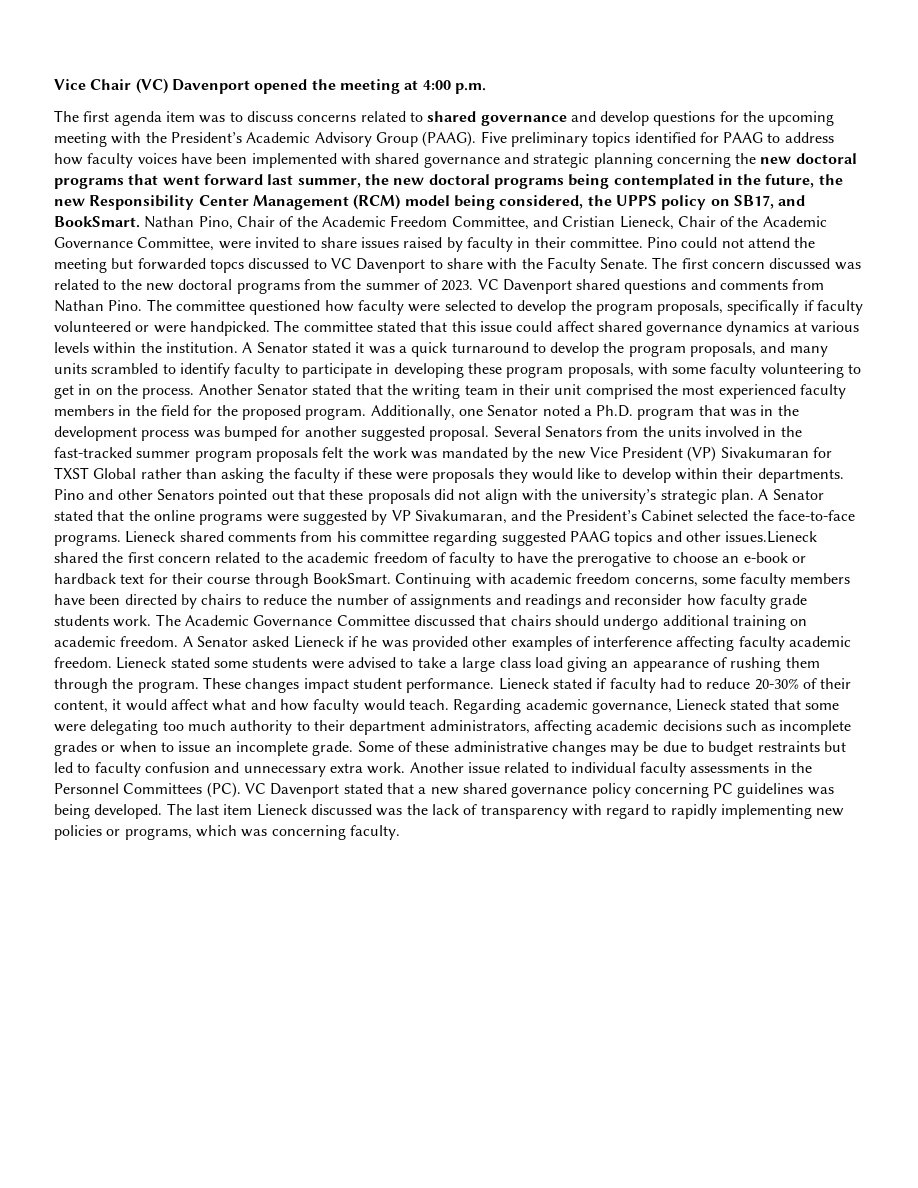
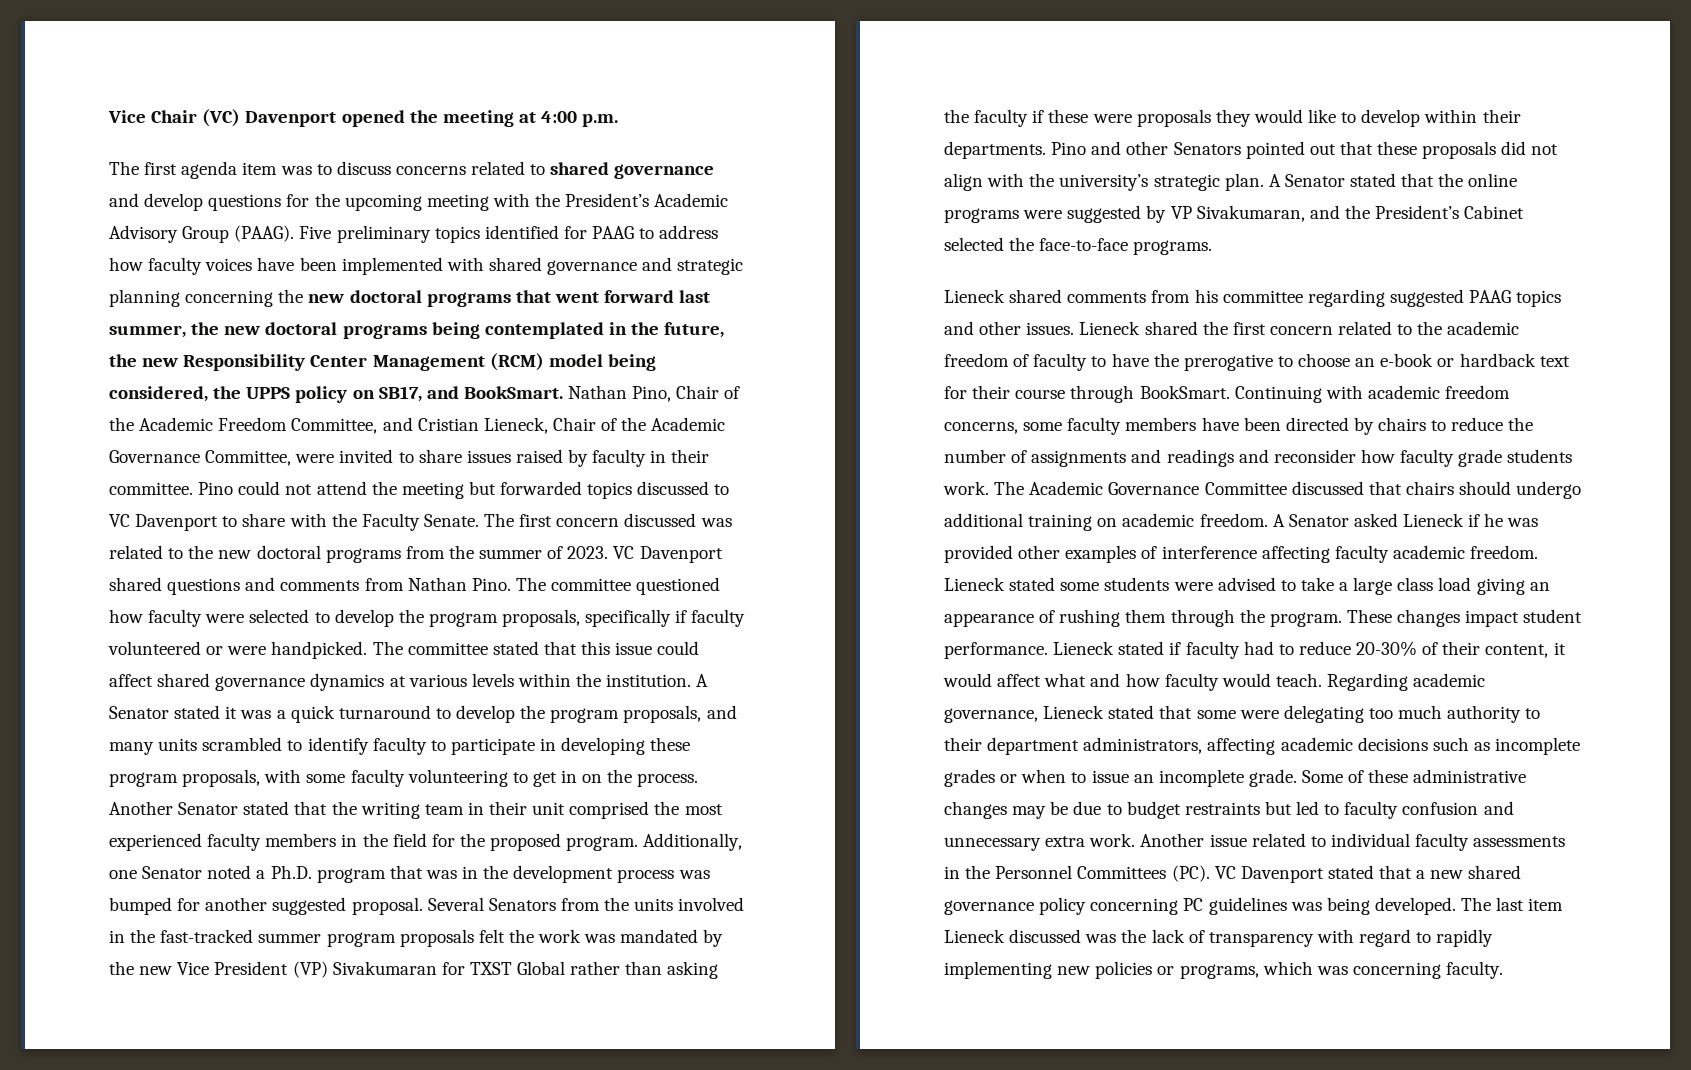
[209,259,244,273] topcs -> [587,482,633,499] topics
(121, 540) none -> (1213, 247) //
[725,531,818,543] issues.Lieneck -> [1026,321,1141,335] issues. Lieneck

